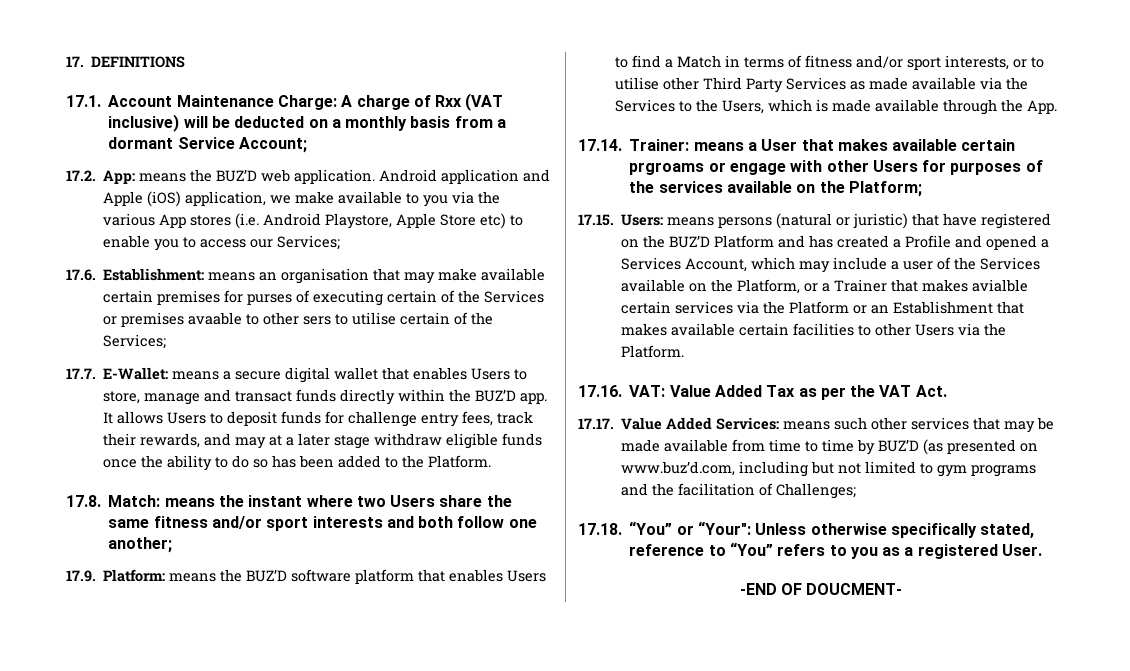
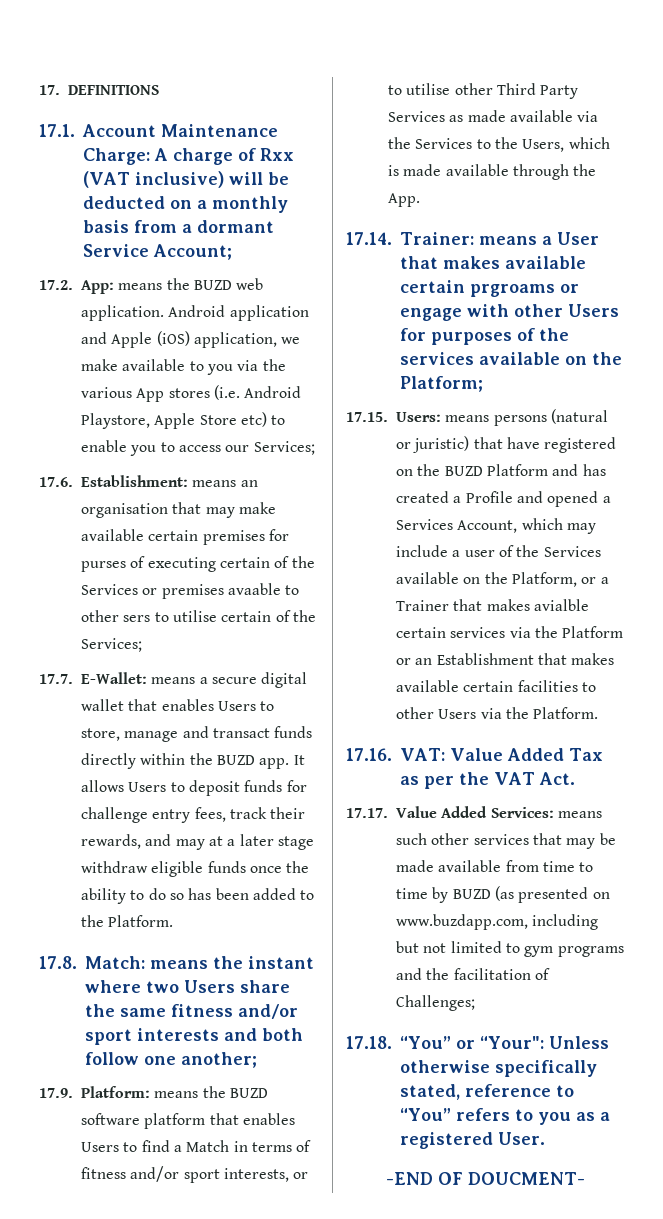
[216,169,258,182] BUZ’D -> [193,280,232,290] BUZD
[475,389,517,402] BUZ’D -> [216,755,255,765] BUZD
[246,569,288,582] BUZ’D -> [229,1088,268,1098] BUZD
[669,235,711,248] BUZ’D -> [444,466,483,476] BUZD
[878,439,920,452] BUZ’D -> [452,889,491,899] BUZD
[621,461,736,476] www.buz’d.com, -> [396,914,528,930] www.buzdapp.com,

